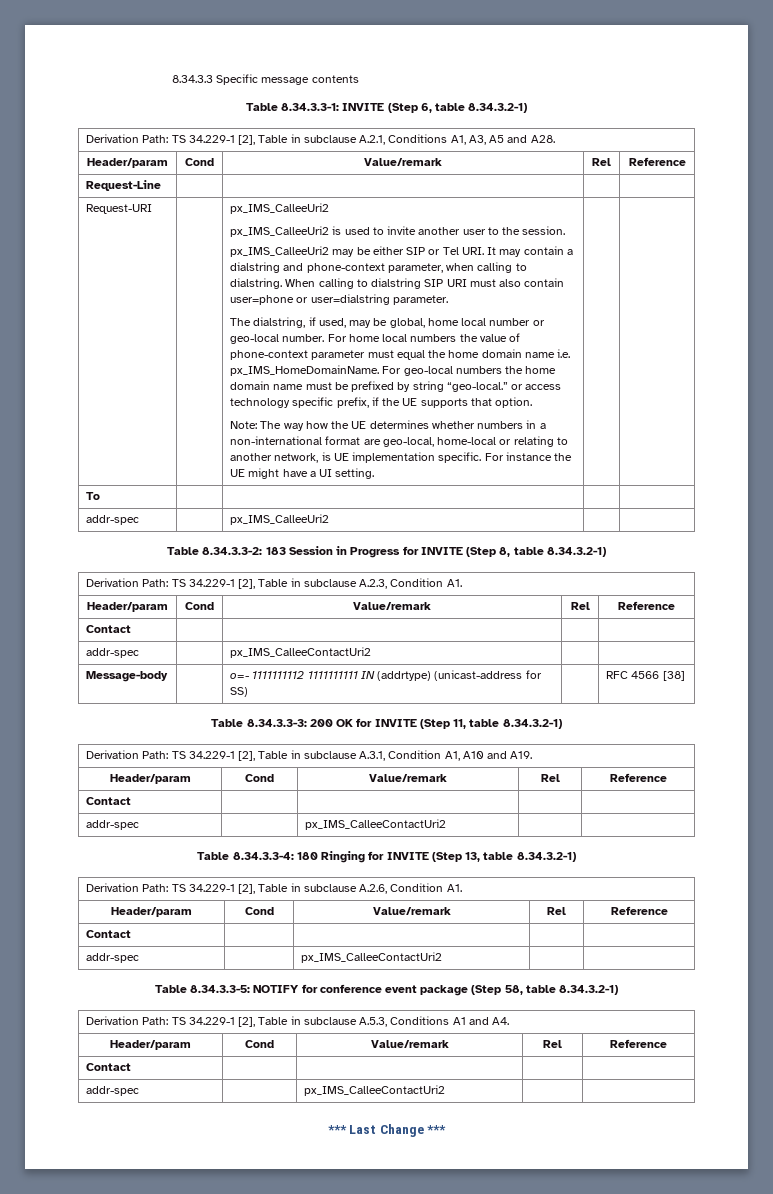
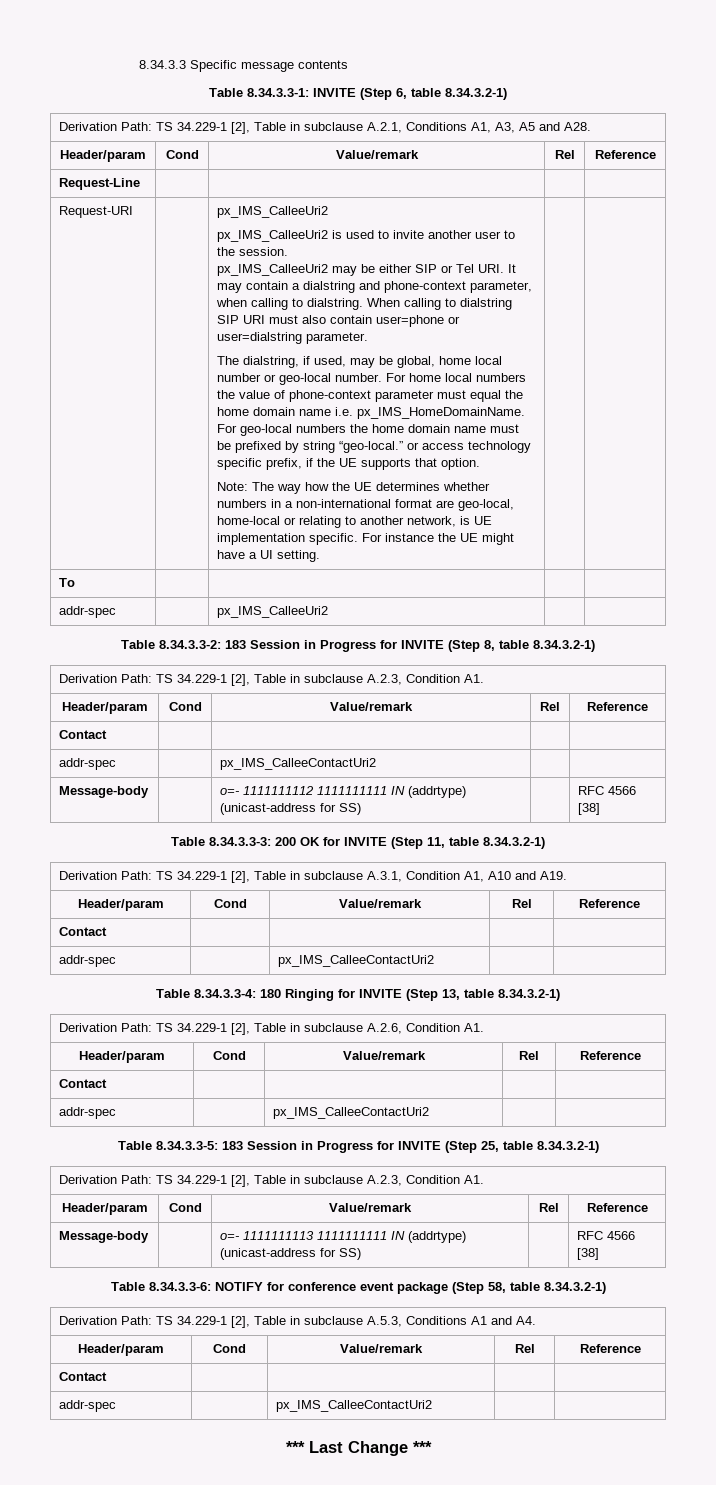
(251, 989) none -> [221,1141,599,1153] [59,1175,485,1187] [61,1203,148,1215] [168,1203,202,1212] [329,1203,412,1212] [538,1203,559,1212] [586,1203,648,1212] [59,1231,150,1243] [220,1231,467,1243] [220,1248,362,1260] [577,1231,636,1240] [577,1248,600,1260] [110,1282,211,1291] 183 Session in Progress for INVITE (Step 25, table 8.34.3.2-1) // Derivation Path: TS 34.229-1 [2], Table in subclause A.2.3, Condition A1. // Header/param | Cond | Value/remark | Rel | Reference // Message-body | | o=- 1111111113 1111111111 IN (addrtype) (unicast-address for SS) | | RFC 4566 [38] // Table 8.34.3.3-6:

